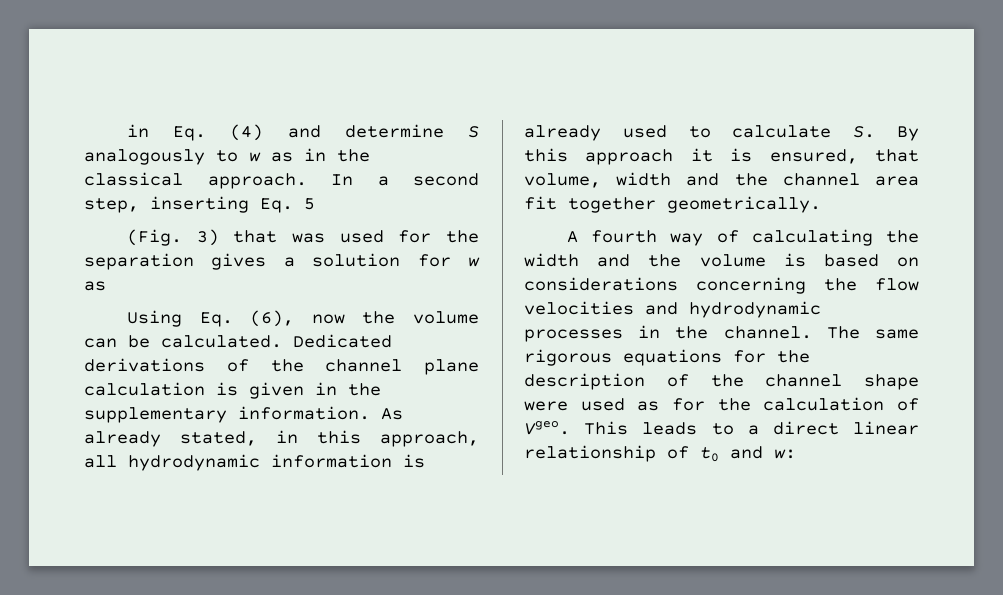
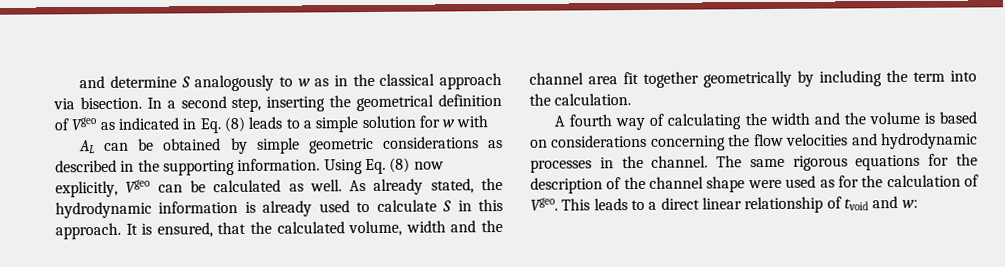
[126,124,264,141] in Eq. (4) -> (79, 82) none
[207,173,307,189] approach. -> [438,73,502,90] [53,96,142,110] approach via bisection.
[260,198,315,213] [126,229,479,246] [84,253,480,270] [84,281,106,291] [126,310,479,327] [84,334,392,348] [84,358,479,375] [84,382,381,399] [84,406,403,423] [84,430,479,447] [84,455,117,468] Eq. 5 // (Fig. 3) that was used for the separation gives a solution for w as // Using Eq. (6), now the volume can be calculated. Dedicated derivations of the channel plane calculation is given in the supplementary information. As already stated, in this approach, all -> [329,93,503,112] [54,115,489,134] [79,136,504,155] [55,157,444,176] [55,177,504,198] the geometrical definition of Vgeo as indicated in Eq. (8) leads to a simple solution for w with // AL can be obtained by simple geometric considerations as described in the supporting information. Using Eq. (8) now explicitly, Vgeo can be calculated as well. As already stated, the
[853,126,919,141] [524,148,713,165] S. By this approach it -> [442,198,504,212] [55,222,138,240] S in this approach. It
(919, 155) none -> [249,221,345,234] the calculated
[667,196,821,213] geometrically. -> [703,69,977,88] [529,93,632,106] geometrically by including the term into the calculation.
[700,447,719,462] t0 -> [843,198,869,211] tvoid

